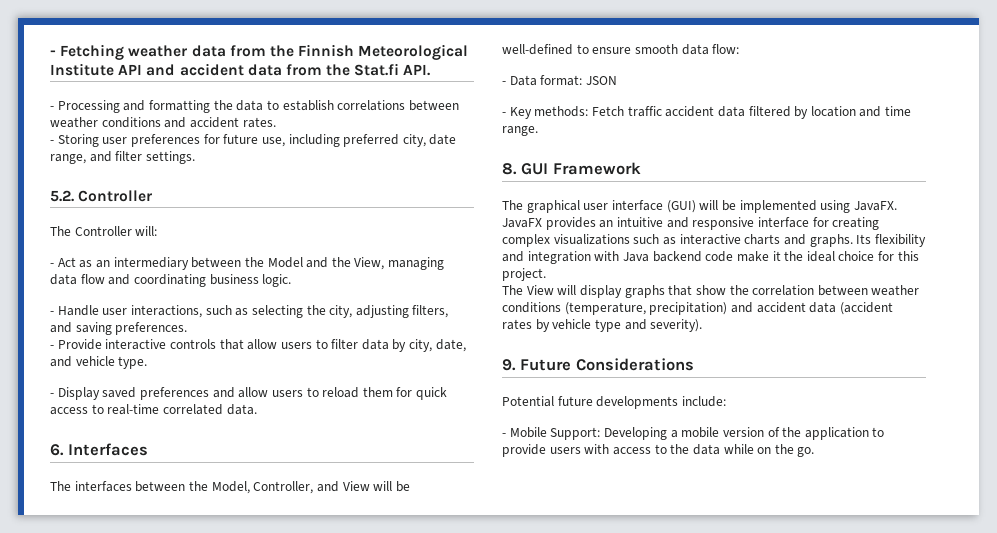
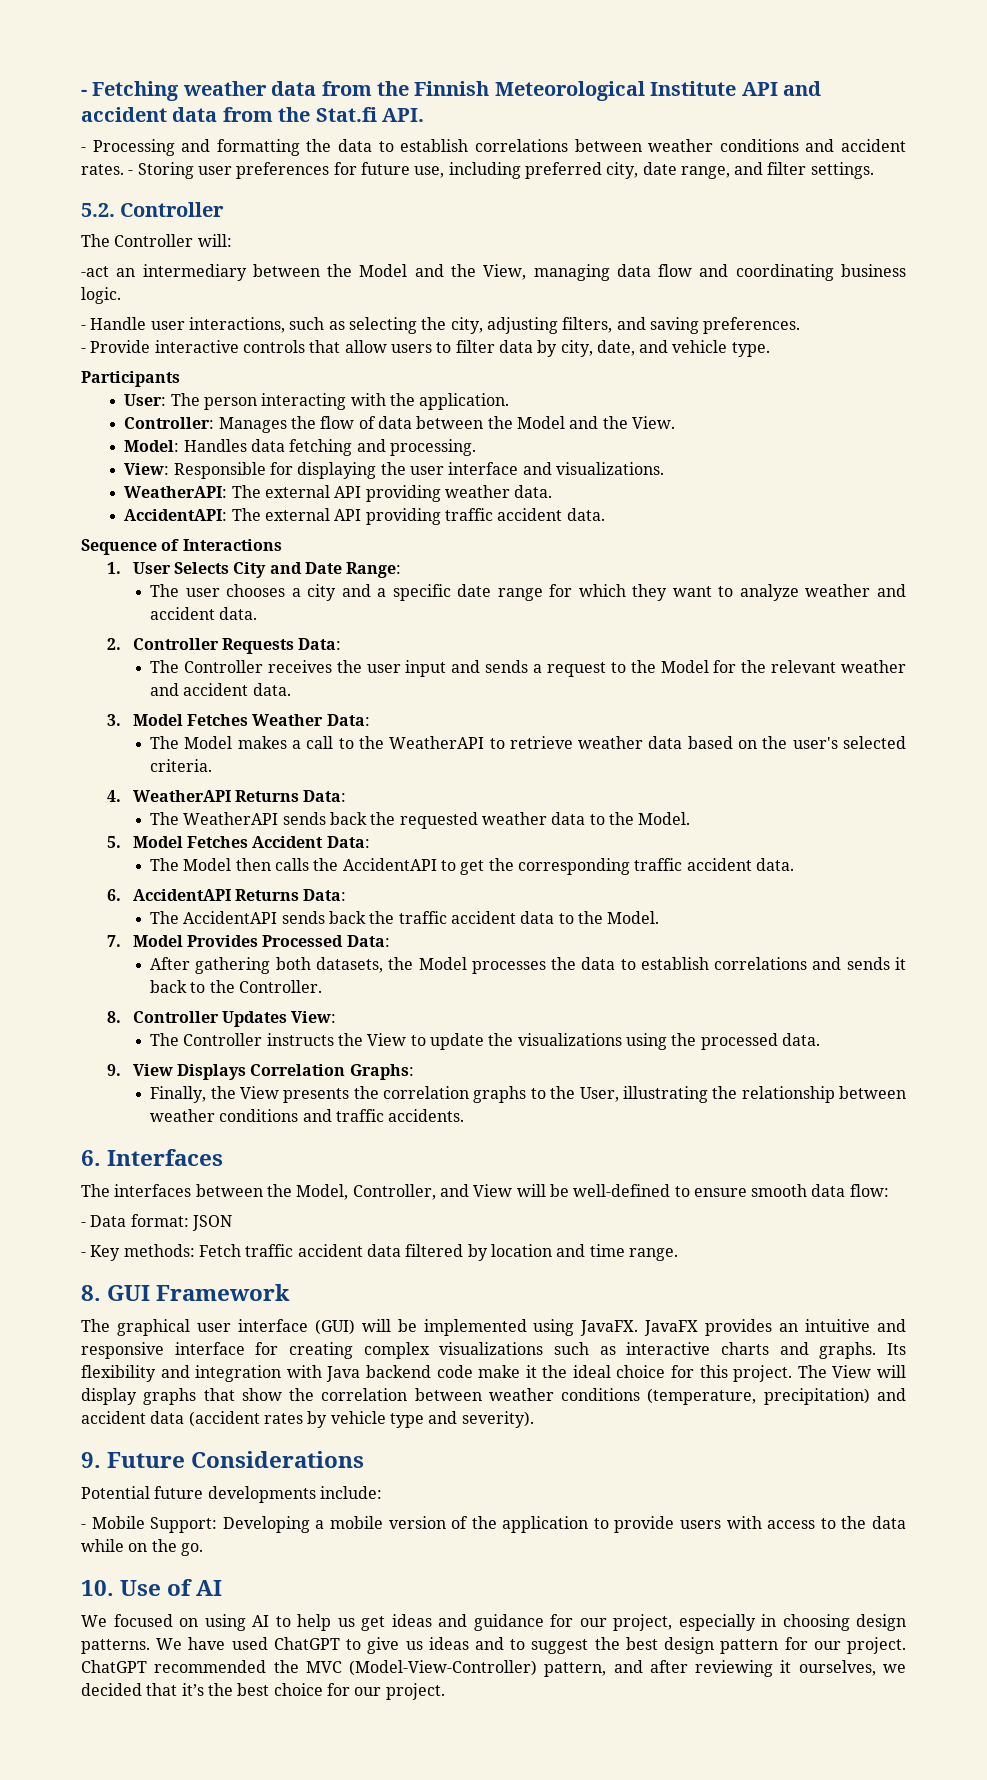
(276, 122) // -> (124, 169) none
[50,257,93,268] - Act as -> [81,266,109,277] -act
[50,387,448,400] [50,404,257,415] - Display saved preferences and allow users to reload them for quick access to real-time correlated data. -> [81,371,180,387] [124,393,510,410] [124,416,675,433] [124,439,476,456] [124,462,664,479] [124,485,553,502] [124,508,605,525] [81,539,282,555] [106,562,402,578] [150,584,906,601] [150,607,258,620] [106,638,342,654] [150,660,906,677] [150,683,291,696] [106,714,370,726] [150,736,906,749] [150,759,213,772] [106,790,347,802] [150,812,691,829] [106,836,370,848] [150,858,794,875] [106,889,347,901] [150,911,660,924] [106,935,390,947] [150,957,906,974] [150,980,323,993] [106,1011,337,1027] [150,1033,820,1050] [106,1064,414,1080] [150,1086,906,1103] [150,1109,465,1122] Participants // User: The person interacting with the application. // Controller: Manages the flow of data between the Model and the View. // Model: Handles data fetching and processing. // View: Responsible for displaying the user interface and visualizations. // WeatherAPI: The external API providing weather data. // AccidentAPI: The external API providing traffic accident data. // Sequence of Interactions // 1. User Selects City and Date Range: // The user chooses a city and a specific date range for which they want to analyze weather and accident data. // 2. Controller Requests Data: // The Controller receives the user input and sends a request to the Model for the relevant weather and accident data. // 3. Model Fetches Weather Data: // The Model makes a call to the WeatherAPI to retrieve weather data based on the user's selected criteria. // 4. WeatherAPI Returns Data: // The WeatherAPI sends back the requested weather data to the Model. // 5. Model Fetches Accident Data: // The Model then calls the AccidentAPI to get the corresponding traffic accident data. // 6. AccidentAPI Returns Data: // The AccidentAPI sends back the traffic accident data to the Model. // 7. Model Provides Processed Data: // After gathering both datasets, the Model processes the data to establish correlations and sends it back to the Controller. // 8. Controller Updates View: // The Controller instructs the View to update the visualizations using the processed data. // 9. View Displays Correlation Graphs: // Finally, the View presents the correlation graphs to the User, illustrating the relationship between weather conditions and traffic accidents.
(546, 274) // -> (793, 1373) none
(815, 452) none -> [81,1579,223,1596] [81,1614,906,1631] [81,1637,906,1654] [81,1660,906,1677] [81,1683,445,1700] // 10. Use of AI // We focused on using AI to help us get ideas and guidance for our project, especially in choosing design patterns. We have used ChatGPT to give us ideas and to suggest the best design pattern for our project. ChatGPT recommended the MVC (Model-View-Controller) pattern, and after reviewing it ourselves, we decided that it’s the best choice for our project.

